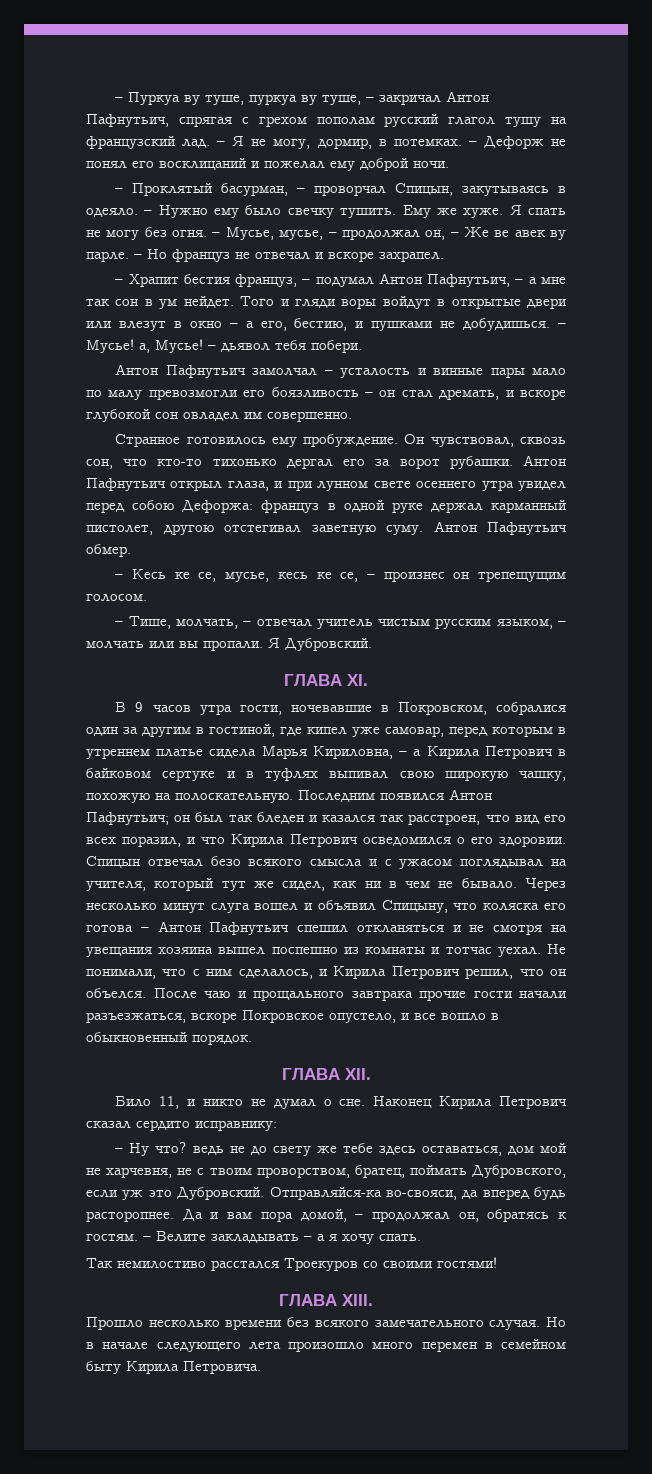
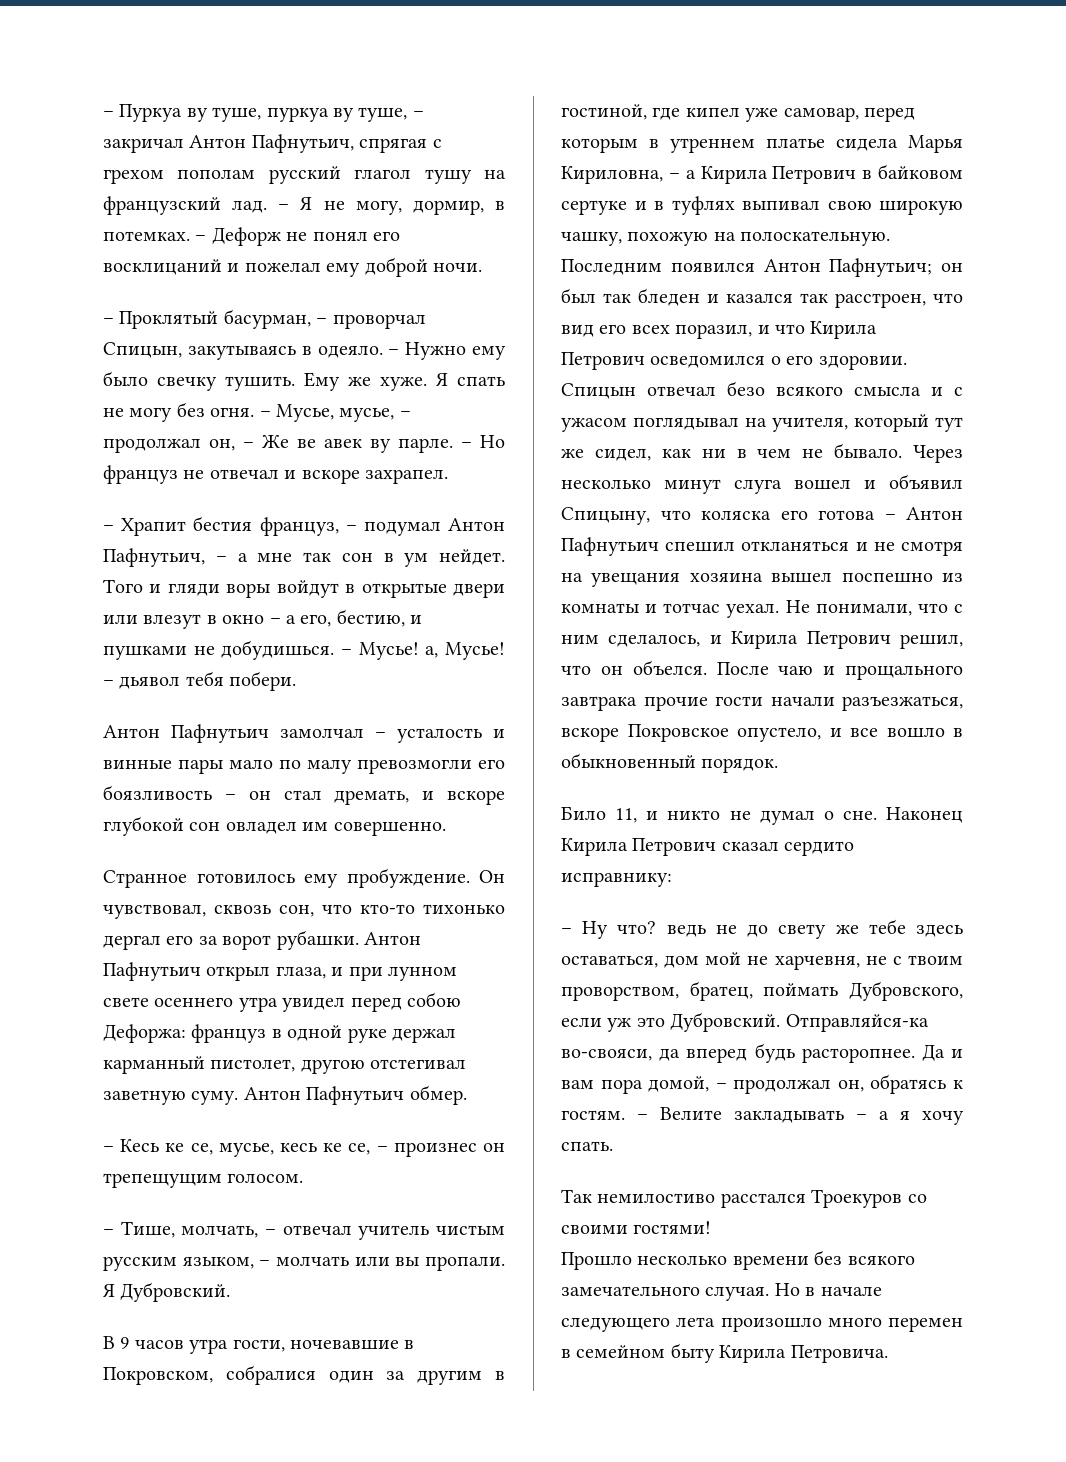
[284,674,368,686] // ГЛАВА XI. -> (231, 1292) none
[281,1068,371,1080] // ГЛАВА XII. -> (779, 765) none
[279,1294,373,1306] // ГЛАВА ХIII. -> (712, 1227) none

